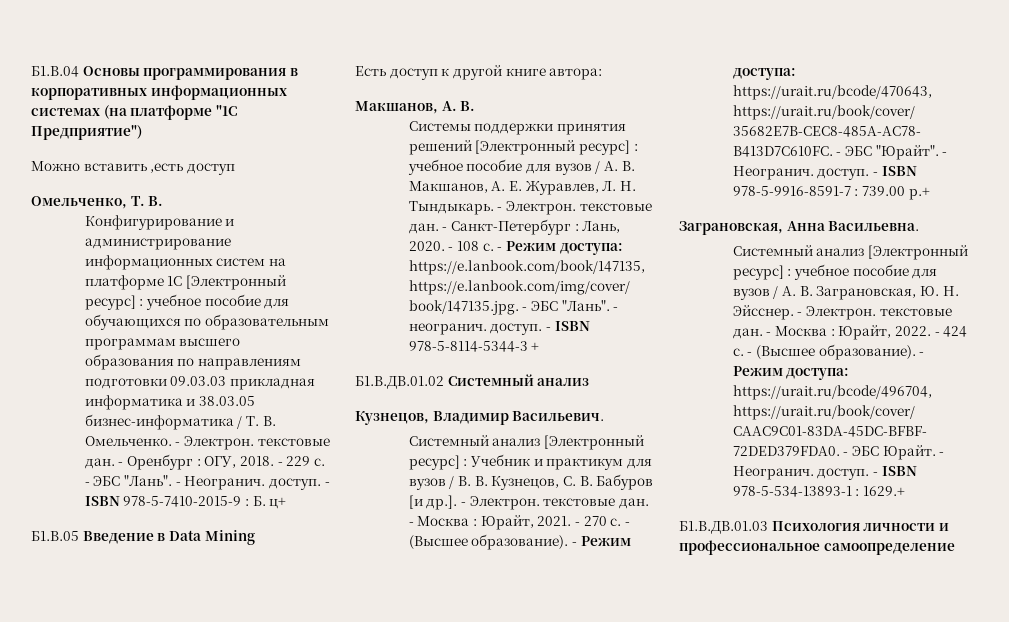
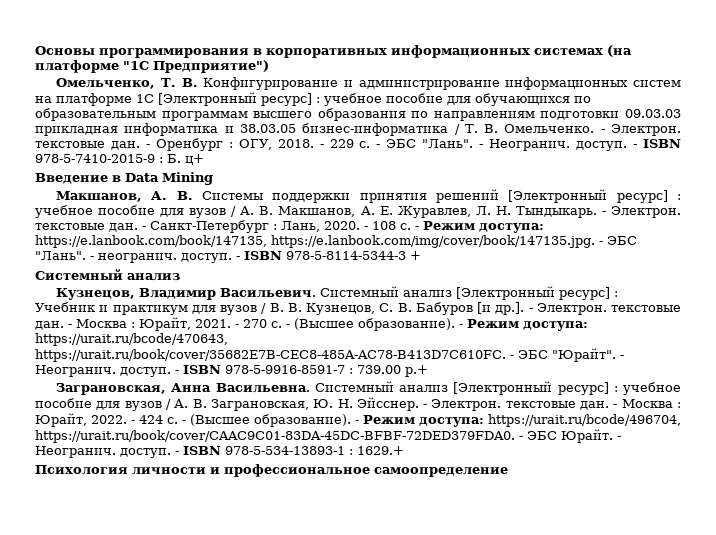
[31,66,79,77] Б1.В.04 -> (35, 50) none
[31,161,235,175] // Можно вставить ,есть доступ -> (269, 66) none
(164, 201) // -> (198, 82) none
[31,531,79,541] Б1.В.05 -> (204, 159) none
[355,65,603,80] // Есть доступ к другой книге автора: -> (213, 178) none
(476, 106) // -> (193, 195) none
[355,376,444,389] Б1.В.ДВ.01.02 -> (421, 255) none
(605, 416) // -> (317, 293) none
(920, 226) // -> (310, 388) none
[679,521,768,534] Б1.В.ДВ.01.03 -> (404, 450) none

